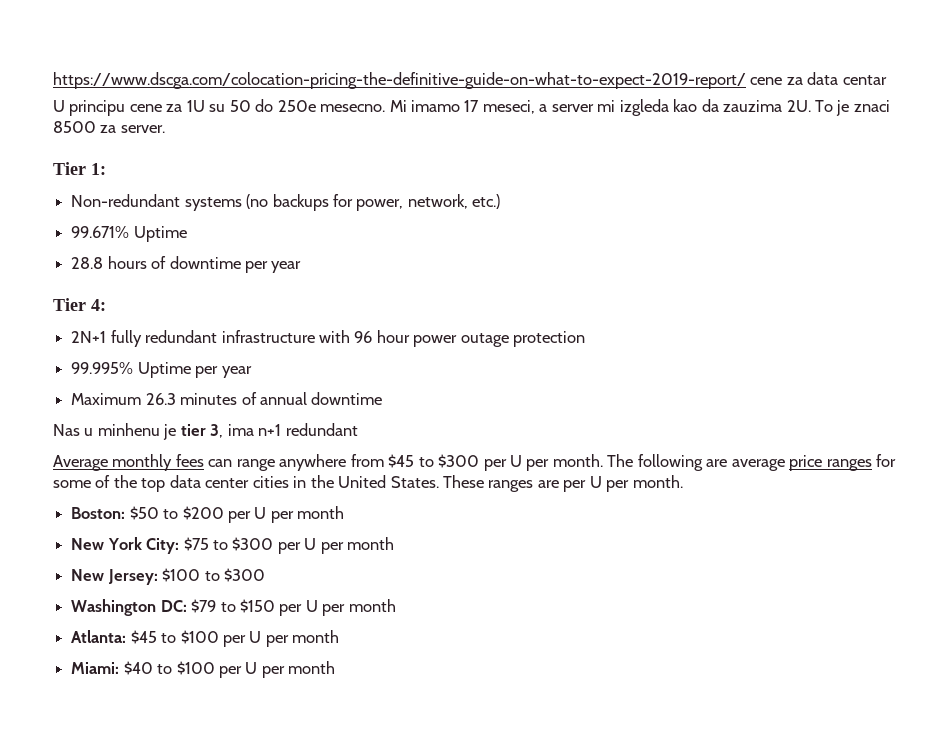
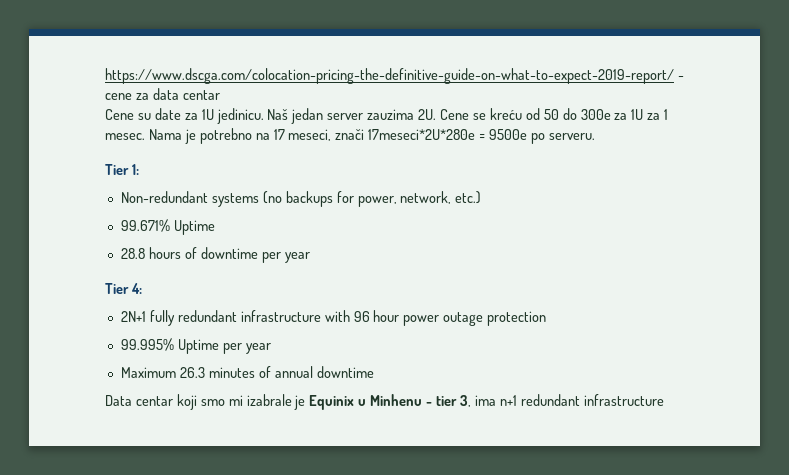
(746, 80) none -> [677,76,684,80] -
[53,99,890,116] [53,121,165,133] U principu cene za 1U su 50 do 250e mesecno. Mi imamo 17 meseci, a server mi izgleda kao da zauzima 2U. To je znaci 8500 za server. -> [105,108,669,124] [105,128,595,144] Cene su date za 1U jedinicu. Naš jedan server zauzima 2U. Cene se kreću od 50 do 300e za 1U za 1 mesec. Nama je potrebno na 17 meseci, znači 17meseci*2U*280e = 9500e po serveru.
[53,423,177,440] Nas u minhenu je -> [105,394,433,410] Data centar koji smo mi izabrale je Equinix u Minhenu -
[53,454,897,471] [53,475,683,492] [71,506,345,523] [71,537,395,554] [71,568,265,585] [71,599,396,616] [71,630,340,647] [71,661,336,678] // Average monthly fees can range anywhere from $45 to $300 per U per month. The following are average price ranges for some of the top data center cities in the United States. These ranges are per U per month. // Boston: $50 to $200 per U per month // New York City: $75 to $300 per U per month // New Jersey: $100 to $300 // Washington DC: $79 to $150 per U per month // Atlanta: $45 to $100 per U per month // Miami: $40 to $100 per U per month -> [583,394,664,406] infrastructure

